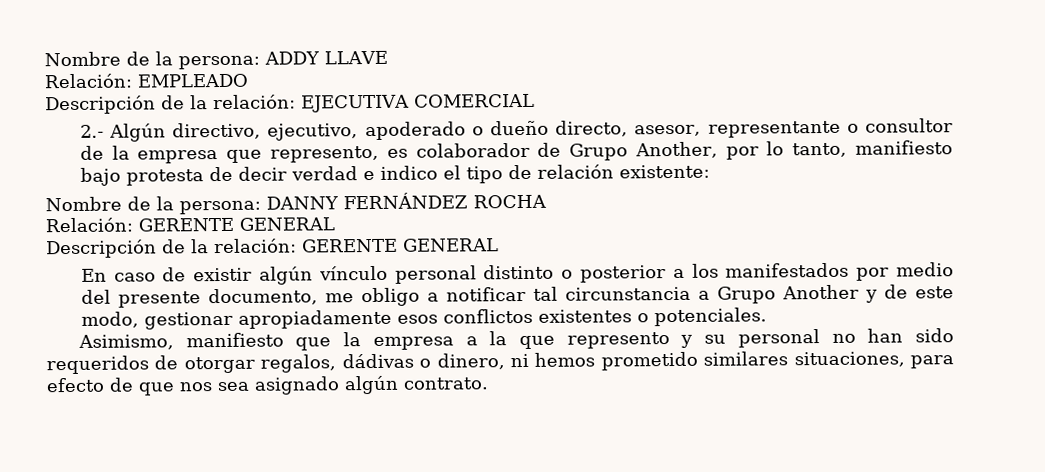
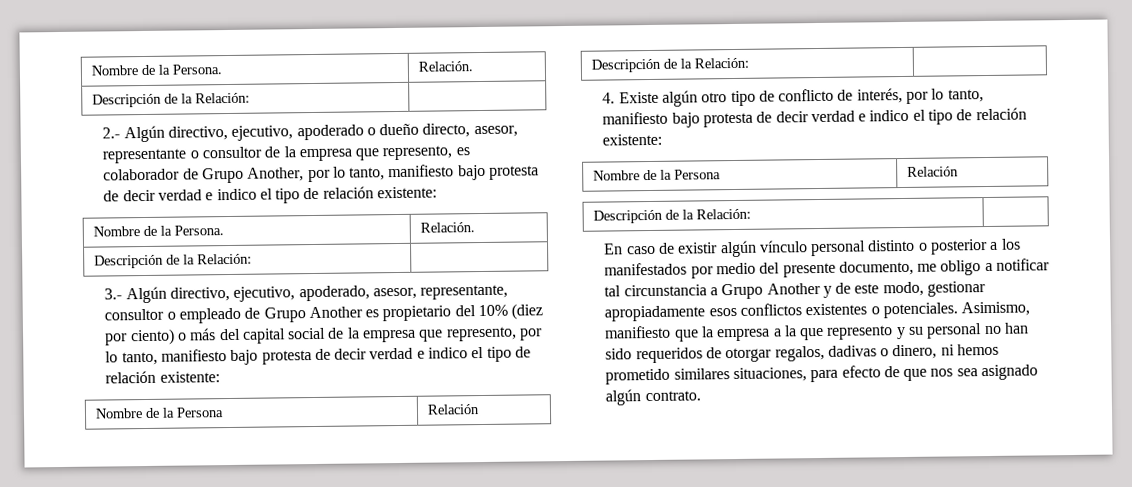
[44,50,388,70] [44,73,249,89] [45,93,535,115] Nombre de la persona: ADDY LLAVE // Relación: EMPLEADO // Descripción de la relación: EJECUTIVA COMERCIAL -> [90,64,222,76] [417,61,473,72] [91,92,250,108] Nombre de la Persona. | Relación. // Descripción de la Relación: |
[45,192,547,215] [45,217,335,233] [46,238,499,259] // Nombre de la persona: DANNY FERNÁNDEZ ROCHA // Relación: GERENTE GENERAL // Descripción de la relación: GERENTE GENERAL -> [92,225,224,237] [419,222,475,233] [93,253,252,269] [104,284,509,304] [104,303,544,324] [105,326,544,346] [105,346,532,366] [105,370,220,384] [94,407,224,419] [426,404,480,415] [590,57,749,73] [602,87,984,107] [602,107,1027,128] [602,133,663,146] [592,169,721,181] [906,166,959,177] [592,208,751,224] // Nombre de la Persona. | Relación. // Descripción de la Relación: | // 3.- Algún directivo, ejecutivo, apoderado, asesor, representante, consultor o empleado de Grupo Another es propietario del 10% (diez por ciento) o más del capital social de la empresa que represento, por lo tanto, manifiesto bajo protesta de decir verdad e indico el tipo de relación existente: // Nombre de la Persona | Relación // Descripción de la Relación: | // 4. Existe algún otro tipo de conflicto de interés, por lo tanto, manifiesto bajo protesta de decir verdad e indico el tipo de relación existente: // Nombre de la Persona | Relación // Descripción de la Relación: |
(767, 317) // -> (958, 310) none
[341,353,414,369] dádivas -> [827,345,877,357] dadivas

